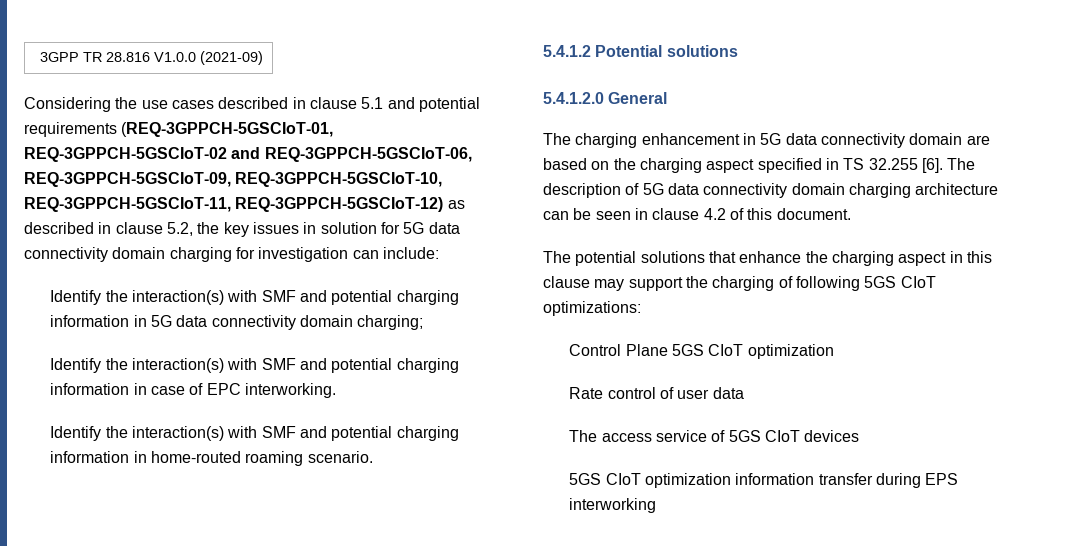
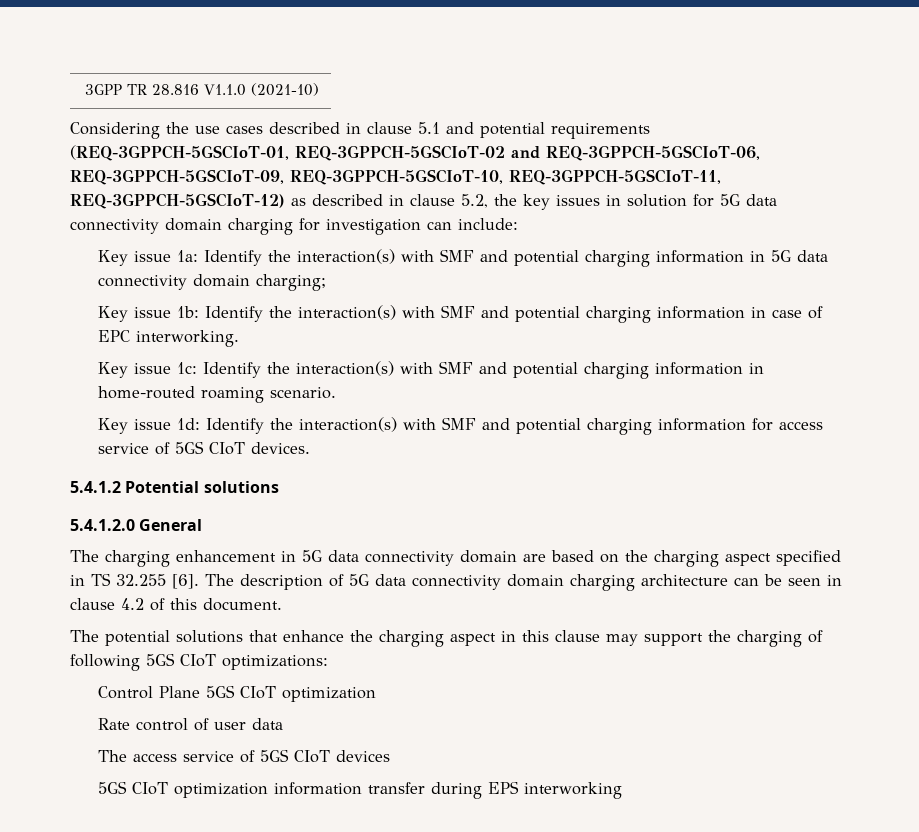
[153,51,263,65] V1.0.0 (2021-09) -> [203,83,319,96] V1.1.0 (2021-10)
(439, 253) none -> [97,250,198,266] Key issue 1a:
(424, 322) none -> [97,306,199,322] Key issue 1b:
(336, 390) none -> [97,362,197,378] Key issue 1c:
(373, 457) none -> [97,417,823,435] [97,441,310,455] // Key issue 1d: Identify the interaction(s) with SMF and potential charging information for access service of 5GS CIoT devices.

